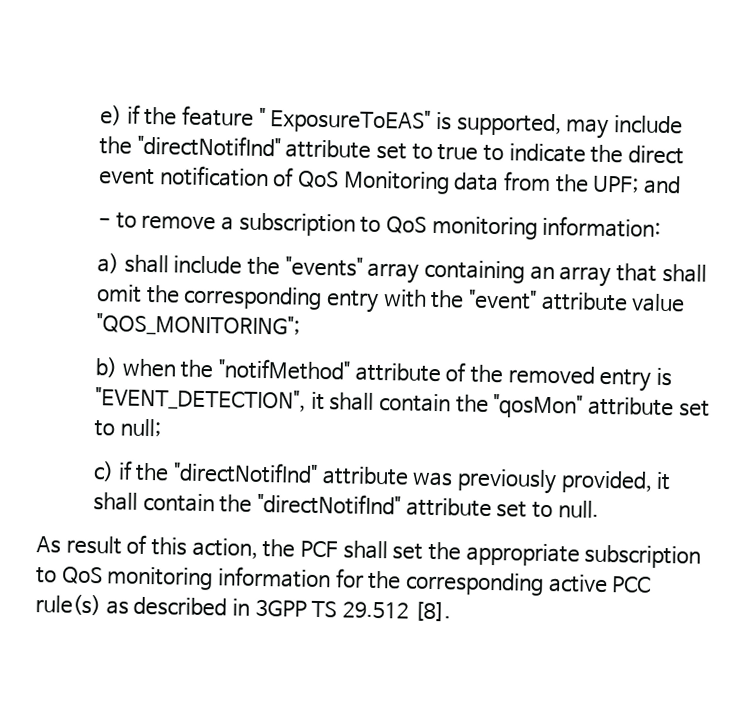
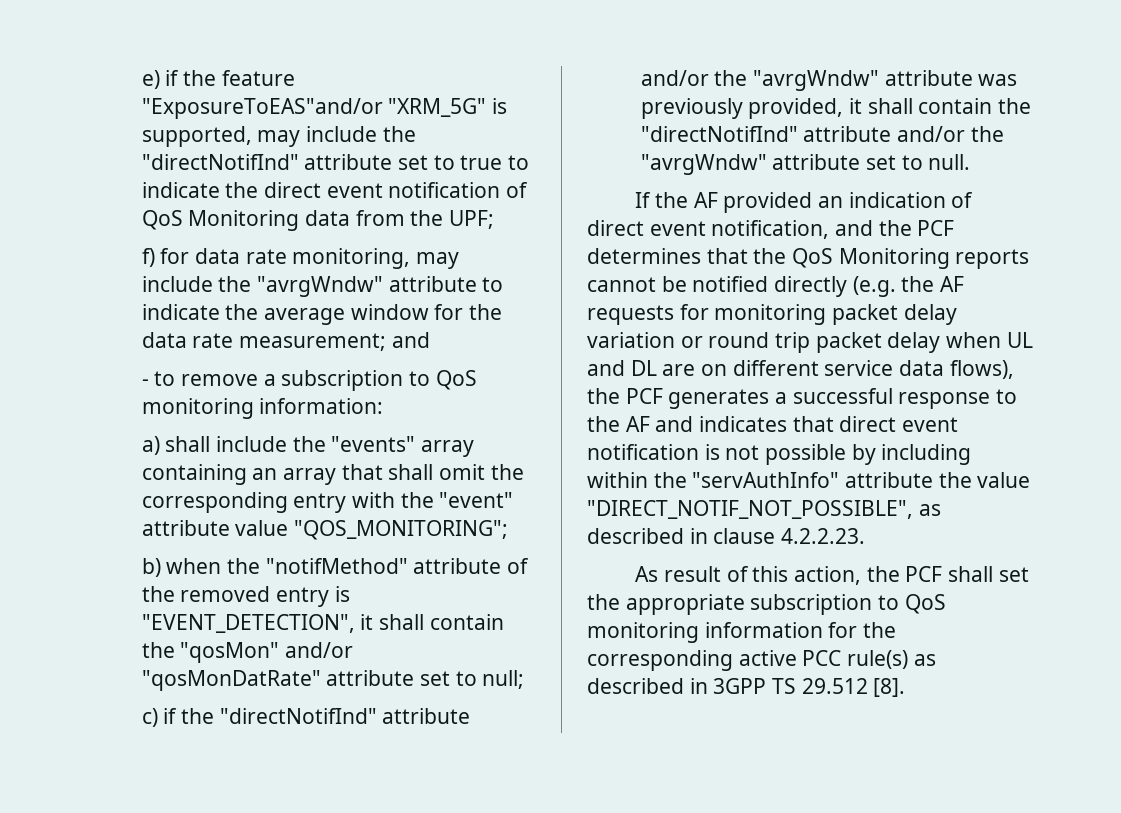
[258,107,432,134] " ExposureToEAS" -> [141,98,487,119] "ExposureToEAS"and/or "XRM_5G"
(640, 184) none -> [141,248,460,269] [141,276,504,297] [141,304,503,325] [141,332,387,351] // f) for data rate monitoring, may include the "avrgWndw" attribute to indicate the average window for the data rate measurement;
(584, 406) none -> [285,642,354,658] [141,670,321,691] and/or "qosMonDatRate"
(409, 476) none -> [640,70,973,91] and/or the "avrgWndw" attribute
(492, 507) none -> [897,126,1004,142] [640,154,861,175] and/or the "avrgWndw" attribute
(599, 509) none -> [635,192,974,213] [587,220,955,239] [587,248,1030,269] [587,276,965,297] [587,304,957,325] [587,332,1033,353] [587,360,1014,379] [587,388,1018,409] [587,416,959,432] [587,444,972,465] [587,472,1031,488] [587,500,941,519] [587,528,866,544] // If the AF provided an indication of direct event notification, and the PCF determines that the QoS Monitoring reports cannot be notified directly (e.g. the AF requests for monitoring packet delay variation or round trip packet delay when UL and DL are on different service data flows), the PCF generates a successful response to the AF and indicates that direct event notification is not possible by including within the "servAuthInfo" attribute the value "DIRECT_NOTIF_NOT_POSSIBLE", as described in clause 4.2.2.23.

